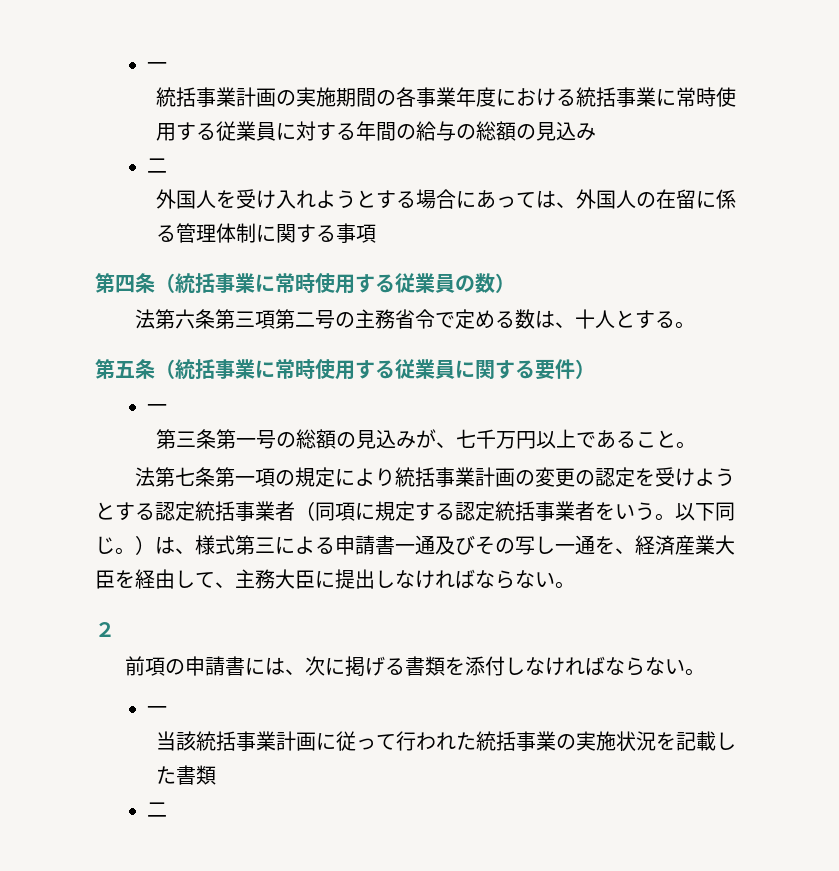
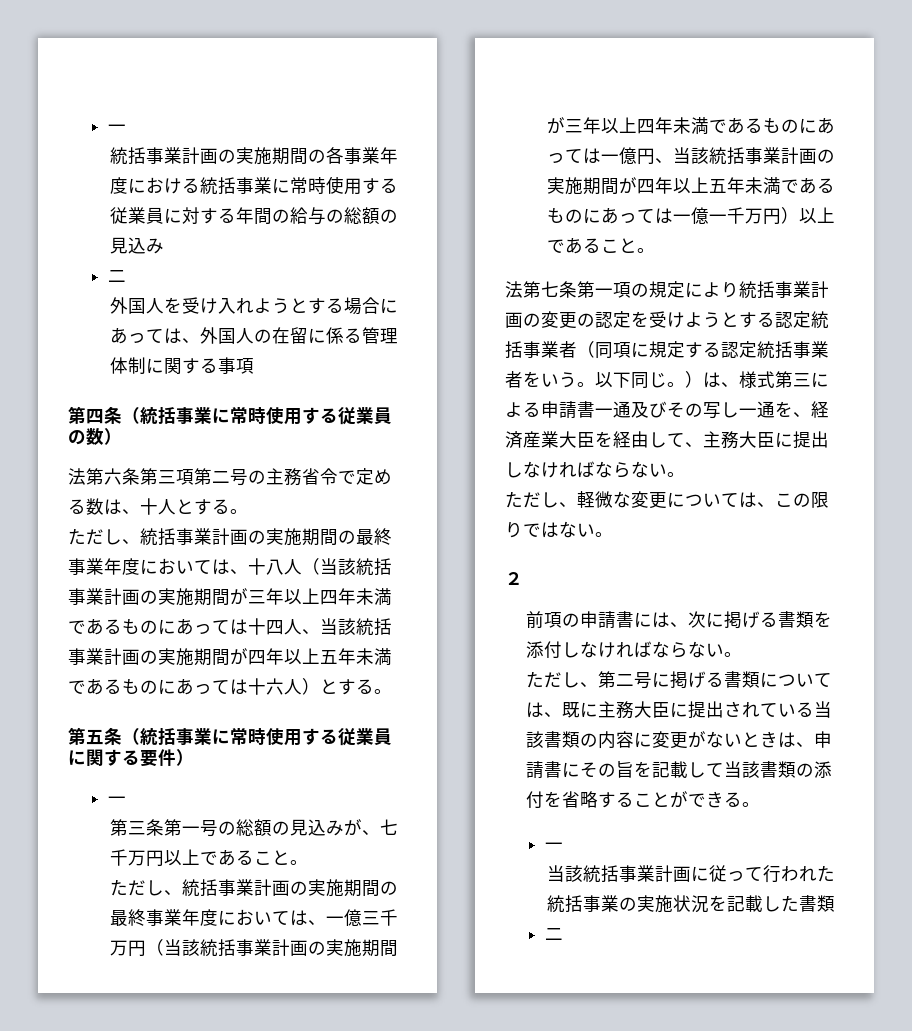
(695, 325) none -> [68,528,392,546] [68,558,392,576] [68,588,392,606] [68,618,392,636] [68,648,392,666] [68,678,392,695] // ただし、統括事業計画の実施期間の最終事業年度においては、十八人（当該統括事業計画の実施期間が三年以上四年未満であるものにあっては十四人、当該統括事業計画の実施期間が四年以上五年未満であるものにあっては十六人）とする。
(696, 445) none -> [109,879,398,897] [109,909,398,926] [109,939,398,957] [546,117,835,135] [546,147,835,165] [546,177,835,195] [546,207,835,225] [546,237,655,254] // ただし、統括事業計画の実施期間の最終事業年度においては、一億三千万円（当該統括事業計画の実施期間が三年以上四年未満であるものにあっては一億円、当該統括事業計画の実施期間が四年以上五年未満であるものにあっては一億一千万円）以上であること。
(575, 585) none -> [505,491,829,509] [505,521,613,538] // ただし、軽微な変更については、この限りではない。
(706, 672) none -> [525,671,832,689] [525,701,832,719] [525,731,832,749] [525,761,832,779] [525,791,760,809] // ただし、第二号に掲げる書類については、既に主務大臣に提出されている当該書類の内容に変更がないときは、申請書にその旨を記載して当該書類の添付を省略することができる。

